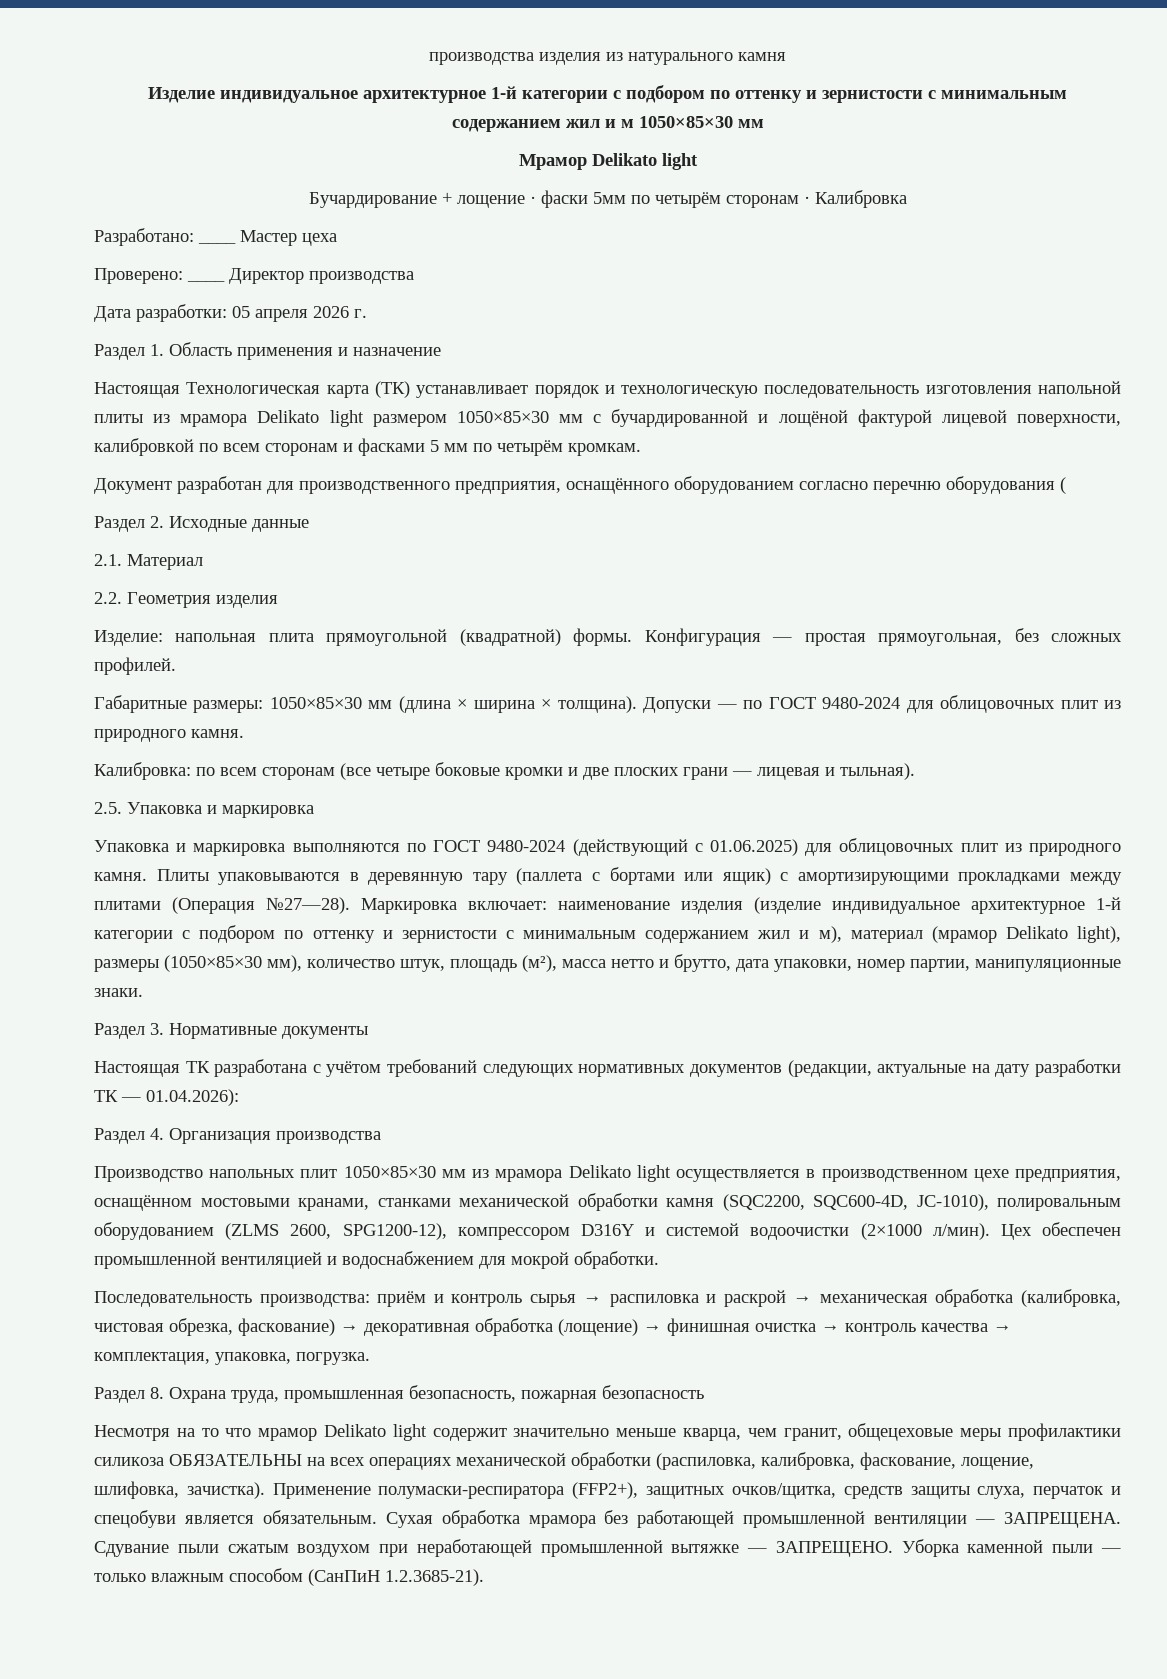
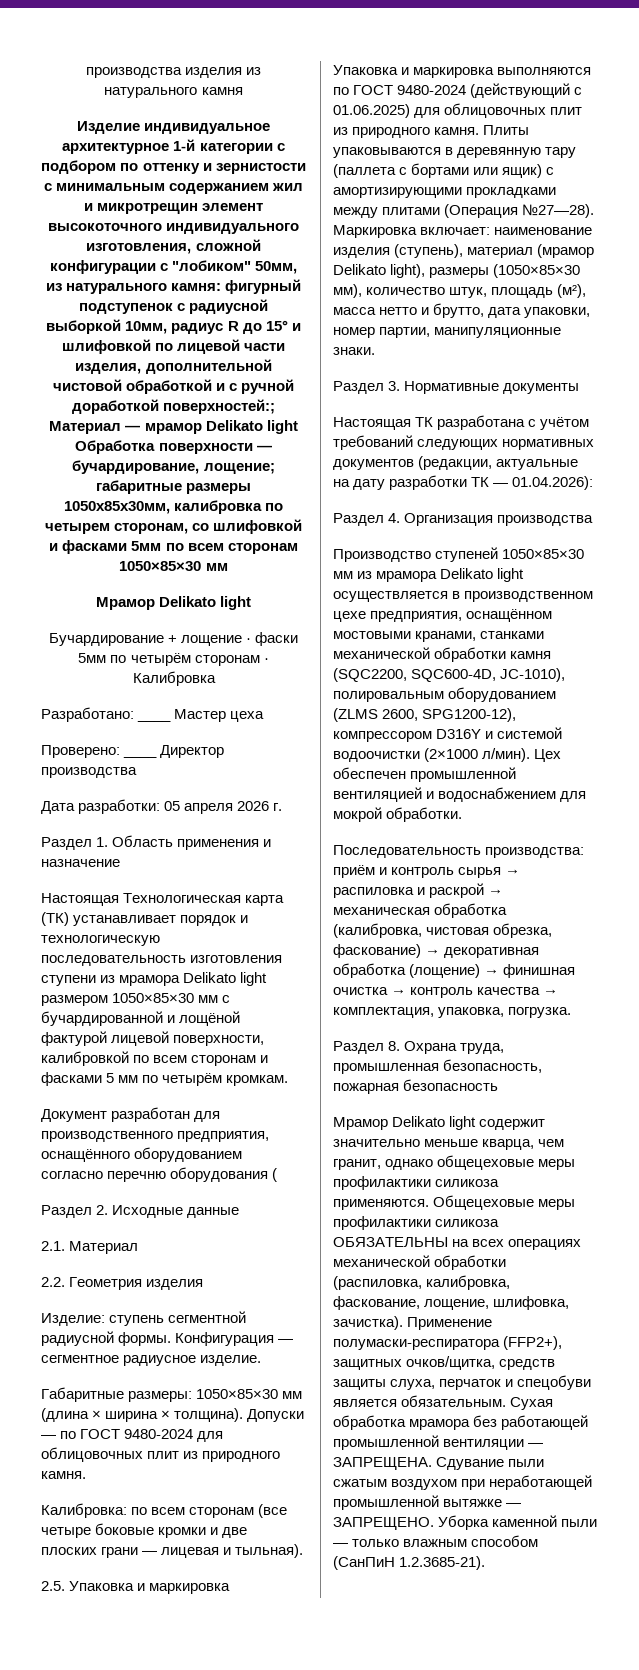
[620,119,634,128] м -> [97,203,264,214] [47,223,300,234] [86,239,261,254] [49,260,298,274] [45,279,302,294] [78,299,269,314] [46,319,301,334] [61,339,286,354] [75,359,272,374] [52,379,295,394] [71,399,276,414] [49,420,298,434] [75,440,272,454] [72,460,275,474] [95,480,252,494] [63,500,284,514] [44,519,303,534] [49,540,298,554] микротрещин элемент высокоточного индивидуального изготовления, сложной конфигурации с "лобиком" 50мм, из натурального камня: фигурный подступенок с радиусной выборкой 10мм, радиус R до 15° и шлифовкой по лицевой части изделия, дополнительной чистовой обработкой и с ручной доработкой поверхностей:; Материал — мрамор Delikato light Обработка поверхности — бучардирование, лощение; габаритные размеры 1050х85х30мм, калибровка по четырем сторонам, со шлифовкой и фасками 5мм по всем сторонам
[1038,381,1121,394] [94,414,143,423] напольной плиты -> [41,975,96,986] ступени
[175,628,1123,646] [94,657,176,675] напольная плита прямоугольной (квадратной) формы. Конфигурация — простая прямоугольная, без сложных профилей. -> [109,1311,247,1326] [41,1331,294,1346] [41,1355,262,1366] ступень сегментной радиусной формы. Конфигурация — сегментное радиусное изделие.
[754,897,1121,914] [94,925,842,943] (изделие индивидуальное архитектурное 1-й категории с подбором по оттенку и зернистости с минимальным содержанием жил и м), -> [394,244,464,258] (ступень),
[209,1169,338,1178] напольных плит -> [435,547,499,562] ступеней
[94,1425,318,1441] Несмотря на то что мрамор -> [333,1117,388,1130] Мрамор
(842, 1434) none -> [385,1159,434,1170] однако
(164, 1461) none -> [333,1195,576,1210] [333,1216,500,1230] применяются. Общецеховые меры профилактики силикоза

